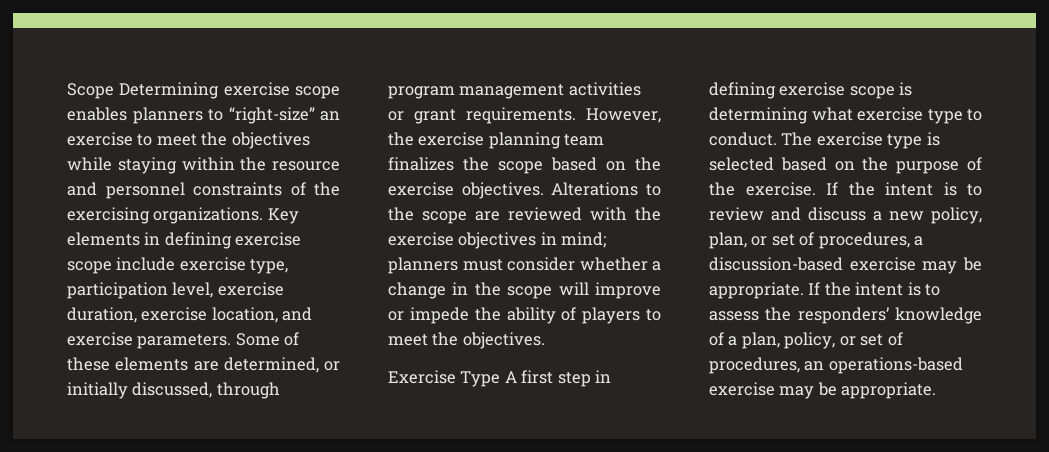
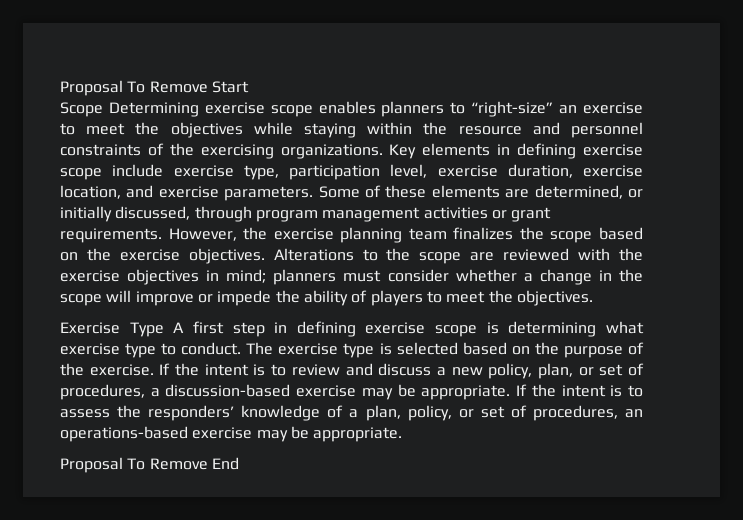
(67, 91) none -> [60,80,249,96] Proposal To Remove Start //
(937, 390) none -> [60,457,239,473] // Proposal To Remove End

